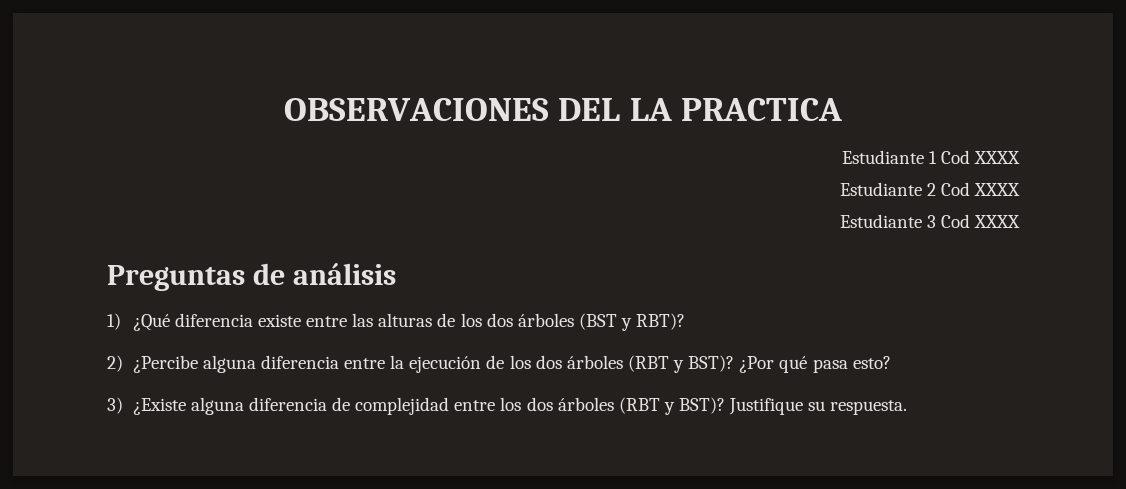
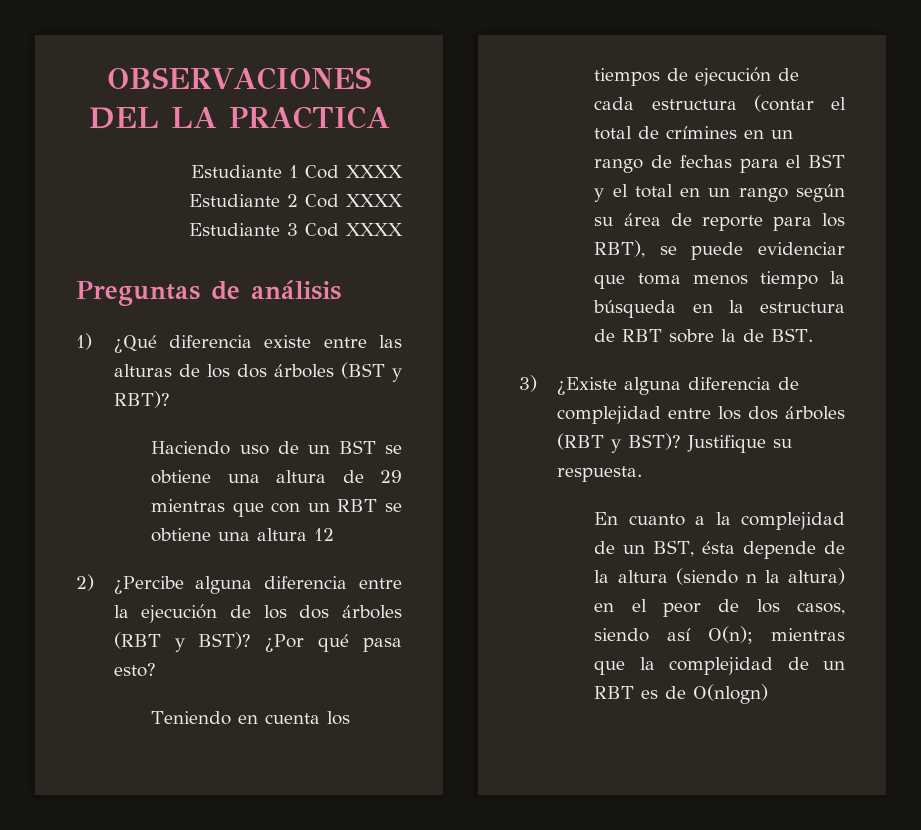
(686, 321) none -> [151,440,402,455] [151,470,402,484] [151,499,402,517] [151,528,335,542] // Haciendo uso de un BST se obtiene una altura de 29 mientras que con un RBT se obtiene una altura 12
(891, 362) none -> [151,711,351,725] [594,67,800,86] [594,95,846,112] [594,126,794,140] [594,154,845,173] [594,184,845,202] [594,213,845,231] [594,240,845,260] [594,271,845,289] [593,300,845,318] [594,328,814,343] // Teniendo en cuenta los tiempos de ejecución de cada estructura (contar el total de crímines en un rango de fechas para el BST y el total en un rango según su área de reporte para los RBT), se puede evidenciar que toma menos tiempo la búsqueda en la estructura de RBT sobre la de BST.
(908, 407) none -> [594,512,845,530] [594,540,845,559] [594,568,845,585] [594,599,845,617] [594,626,845,644] [594,657,845,675] [594,684,769,704] // En cuanto a la complejidad de un BST, ésta depende de la altura (siendo n la altura) en el peor de los casos, siendo así O(n); mientras que la complejidad de un RBT es de O(nlogn)

